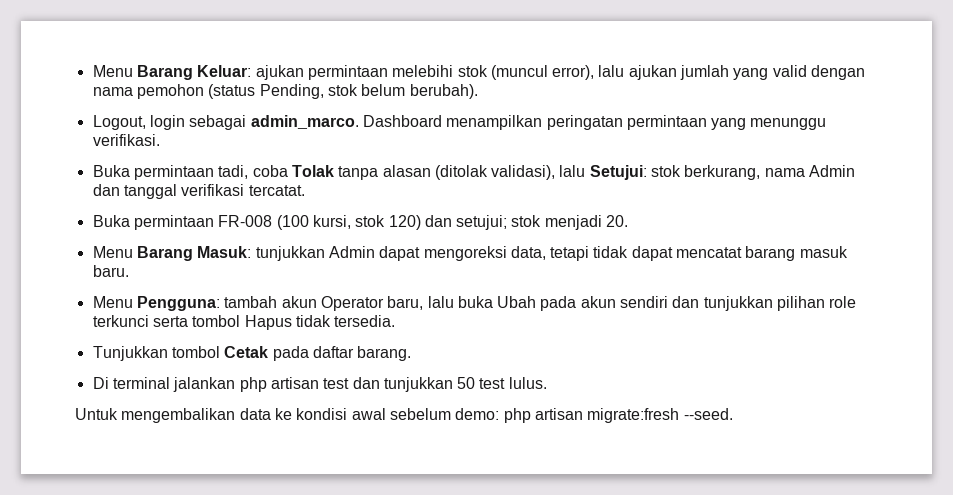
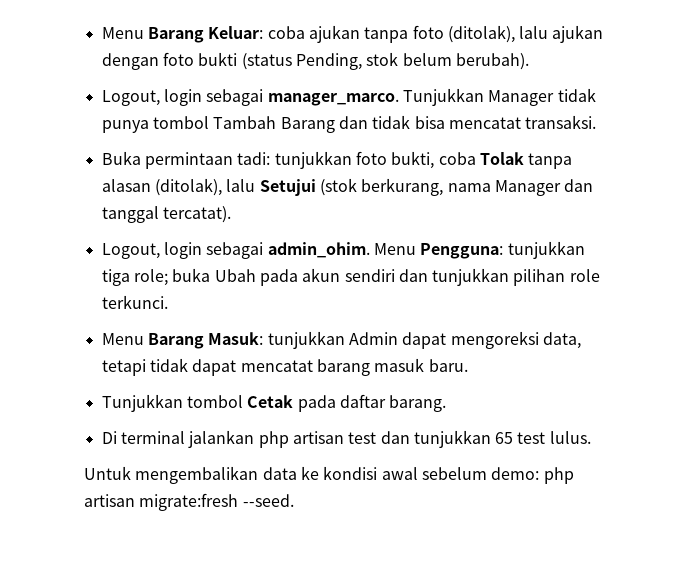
[255,65,866,80] [92,84,204,99] ajukan permintaan melebihi stok (muncul error), lalu ajukan jumlah yang valid dengan nama pemohon -> [267,25,604,43] [101,52,238,70] coba ajukan tanpa foto (ditolak), lalu ajukan dengan foto bukti
[250,115,827,130] [92,134,160,146] [92,165,682,180] admin_marco. Dashboard menampilkan peringatan permintaan yang menunggu verifikasi. // Buka permintaan tadi, coba Tolak tanpa alasan (ditolak validasi), lalu Setujui: stok -> [267,88,596,106] [101,115,597,133] [101,151,573,169] [101,178,357,196] manager_marco. Tunjukkan Manager tidak punya tombol Tambah Barang dan tidak bisa mencatat transaksi. // Buka permintaan tadi: tunjukkan foto bukti, coba Tolak tanpa alasan (ditolak), lalu Setujui (stok
[809,165,856,177] Admin -> [494,180,561,196] Manager
[181,184,305,196] [92,215,629,230] verifikasi tercatat. // Buka permintaan FR-008 (100 kursi, stok 120) dan setujui; stok menjadi 20. -> [162,206,231,223] [101,241,585,259] [101,268,600,286] [101,295,168,309] tercatat). // Logout, login sebagai admin_ohim. Menu Pengguna: tunjukkan tiga role; buka Ubah pada akun sendiri dan tunjukkan pilihan role terkunci.
[92,296,857,311] [92,315,396,330] // Menu Pengguna: tambah akun Operator baru, lalu buka Ubah pada akun sendiri dan tunjukkan pilihan role terkunci serta tombol Hapus tidak tersedia. -> (468, 365) none
[457,377,476,389] 50 -> [495,432,514,444] 65

